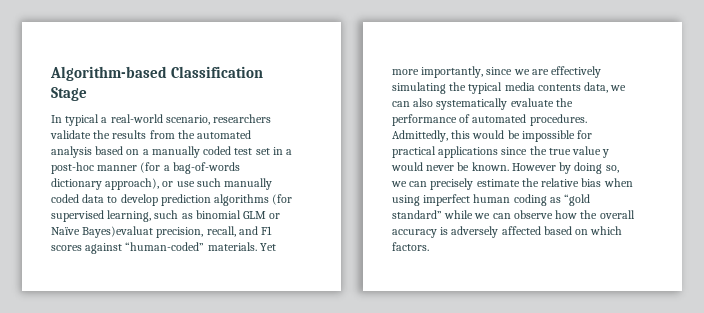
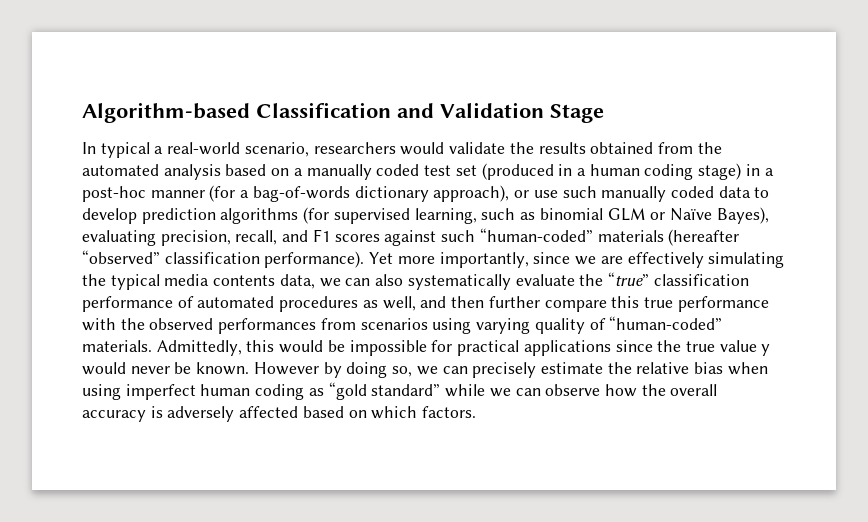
(264, 72) none -> [397,102,544,118] and Validation
(272, 118) none -> [400,142,445,155] would
(147, 134) none -> [590,142,654,154] obtained
(270, 151) none -> [481,163,742,180] (produced in a human coding stage)
[82,226,154,238] Bayes)evaluat -> [716,207,769,224] [82,230,156,246] Bayes), evaluating
[125,242,257,251] “human-coded” materials. -> [441,228,740,246] [82,250,365,268] such “human-coded” materials (hereafter “observed” classification performance).
(573, 102) none -> [607,272,749,286] “true” classification
[529,114,587,126] procedures. -> [279,296,769,312] [82,316,723,334] [82,340,152,352] procedures as well, and then further compare this true performance with the observed performances from scenarios using varying quality of “human-coded” materials.

